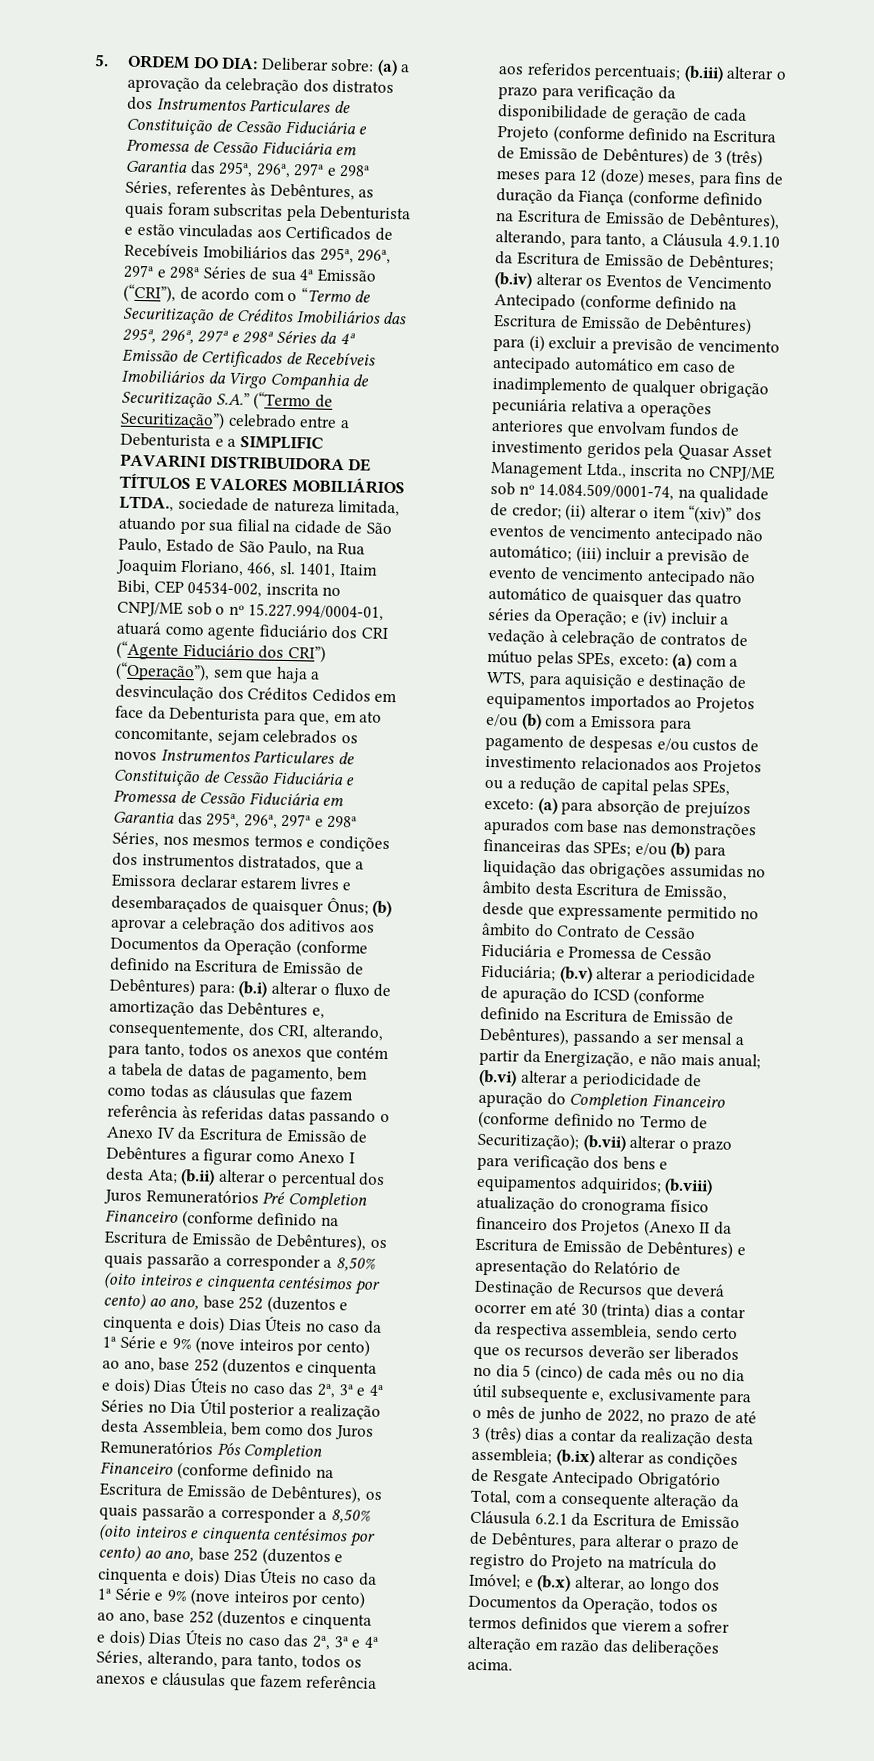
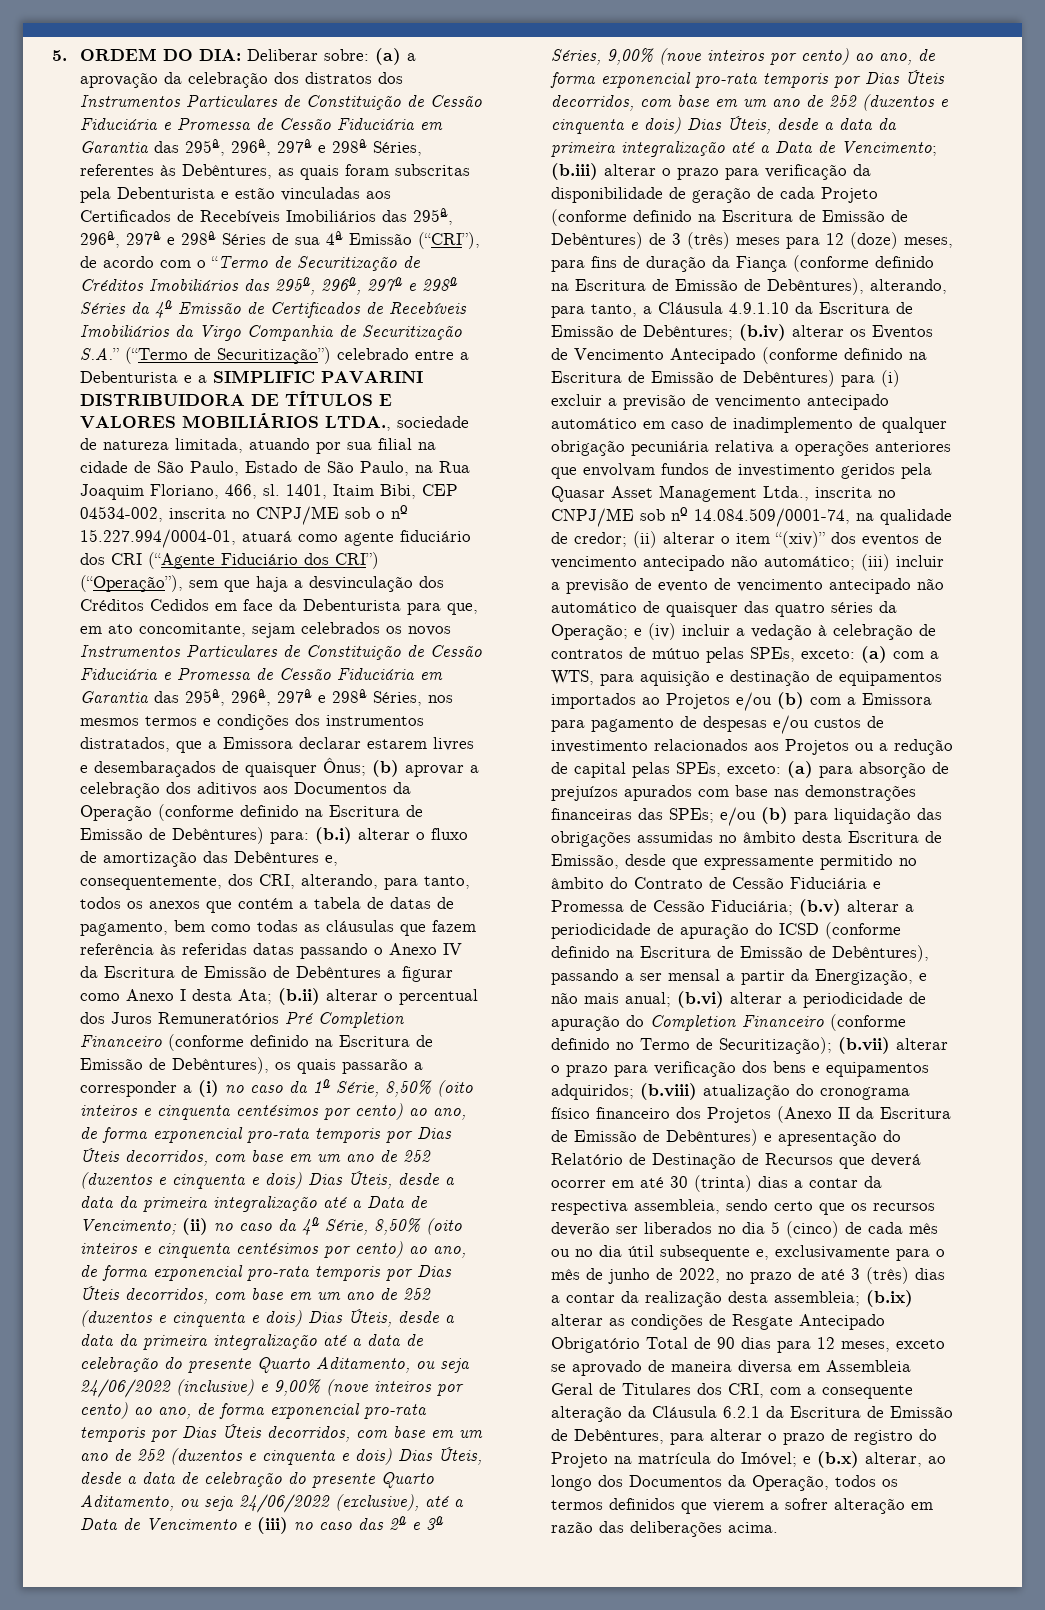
(333, 1264) none -> [198,1079,380,1097] (i) no caso da 1ª Série,
[202,1295,349,1315] [102,1315,383,1335] [101,1335,371,1357] [101,1357,378,1378] [100,1377,384,1399] [100,1398,382,1421] [100,1419,374,1440] [99,1440,323,1462] [99,1461,334,1481] [98,1482,382,1504] [98,1504,328,1524] base 252 (duzentos e cinquenta e dois) Dias Úteis no caso da 1ª Série e 9% (nove inteiros por cento) ao ano, base 252 (duzentos e cinquenta e dois) Dias Úteis no caso das 2ª, 3ª e 4ª Séries no Dia Útil posterior a realização desta Assembleia, bem como dos Juros Remuneratórios Pós Completion Financeiro (conforme definido na Escritura de Emissão de Debêntures), os quais passarão a corresponder a -> [80,1127,453,1143] [80,1148,432,1166] [80,1171,456,1189] [80,1196,428,1212] [80,1217,369,1235] de forma exponencial pro-rata temporis por Dias Úteis decorridos, com base em um ano de 252 (duzentos e cinquenta e dois) Dias Úteis, desde a data da primeira integralização até a Data de Vencimento; (ii) no caso da 4ª Série,
[197,1547,344,1567] [97,1567,378,1586] [96,1587,366,1609] [96,1609,373,1630] [95,1629,379,1651] [95,1650,362,1670] [95,1672,377,1691] [497,62,682,82] base 252 (duzentos e cinquenta e dois) Dias Úteis no caso da 1ª Série e 9% (nove inteiros por cento) ao ano, base 252 (duzentos e cinquenta e dois) Dias Úteis no caso das 2ª, 3ª e 4ª Séries, alterando, para tanto, todos os anexos e cláusulas que fazem referência aos referidos percentuais; -> [80,1265,453,1281] [80,1286,432,1304] [80,1309,456,1327] [80,1334,424,1350] [80,1357,471,1373] [80,1379,465,1398] [80,1402,428,1419] [80,1424,484,1442] [80,1447,483,1465] [80,1472,435,1488] [80,1494,465,1513] [80,1516,445,1534] [551,48,936,65] [550,70,946,88] [551,94,949,111] [551,116,898,134] [551,141,938,157] de forma exponencial pro-rata temporis por Dias Úteis decorridos, com base em um ano de 252 (duzentos e cinquenta e dois) Dias Úteis, desde a data da primeira integralização até a data de celebração do presente Quarto Aditamento, ou seja 24/06/2022 (inclusive) e 9,00% (nove inteiros por cento) ao ano, de forma exponencial pro-rata temporis por Dias Úteis decorridos, com base em um ano de 252 (duzentos e cinquenta e dois) Dias Úteis, desde a data de celebração do presente Quarto Aditamento, ou seja 24/06/2022 (exclusive), até a Data de Vencimento e (iii) no caso das 2ª e 3ª Séries, 9,00% (nove inteiros por cento) ao ano, de forma exponencial pro-rata temporis por Dias Úteis decorridos, com base em um ano de 252 (duzentos e cinquenta e dois) Dias Úteis, desde a data da primeira integralização até a Data de Vencimento;
[469,1489,511,1506] Total, -> [646,1337,946,1353] [551,1360,912,1376] [551,1383,765,1398] Total de 90 dias para 12 meses, exceto se aprovado de maneira diversa em Assembleia Geral de Titulares dos CRI,

